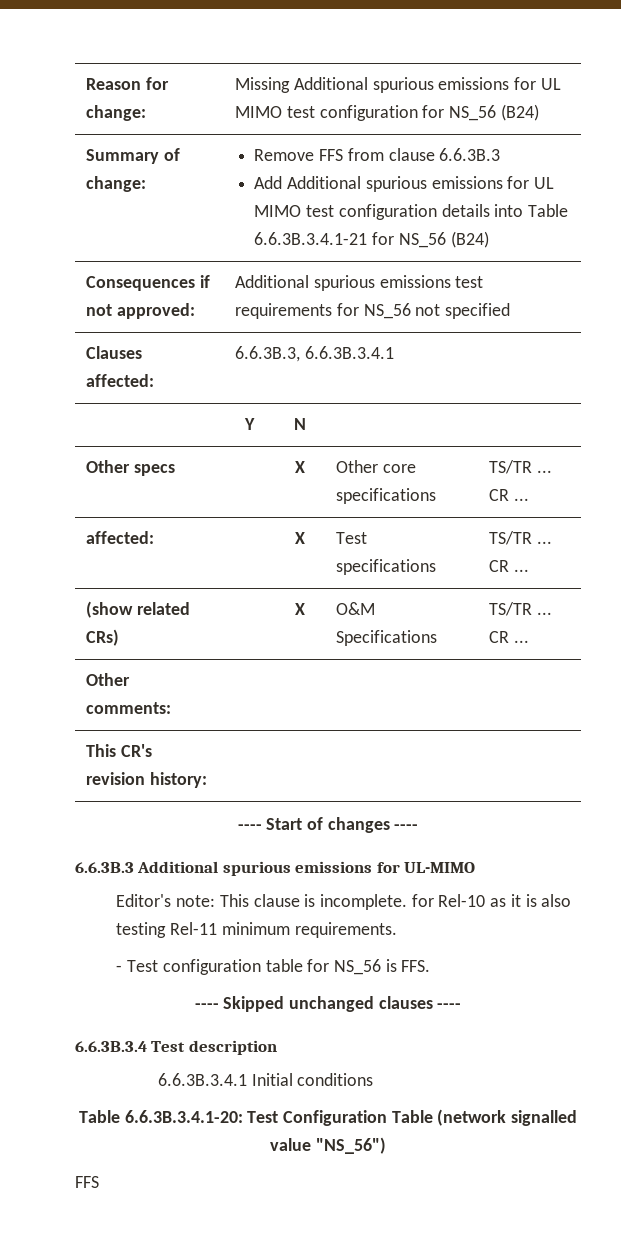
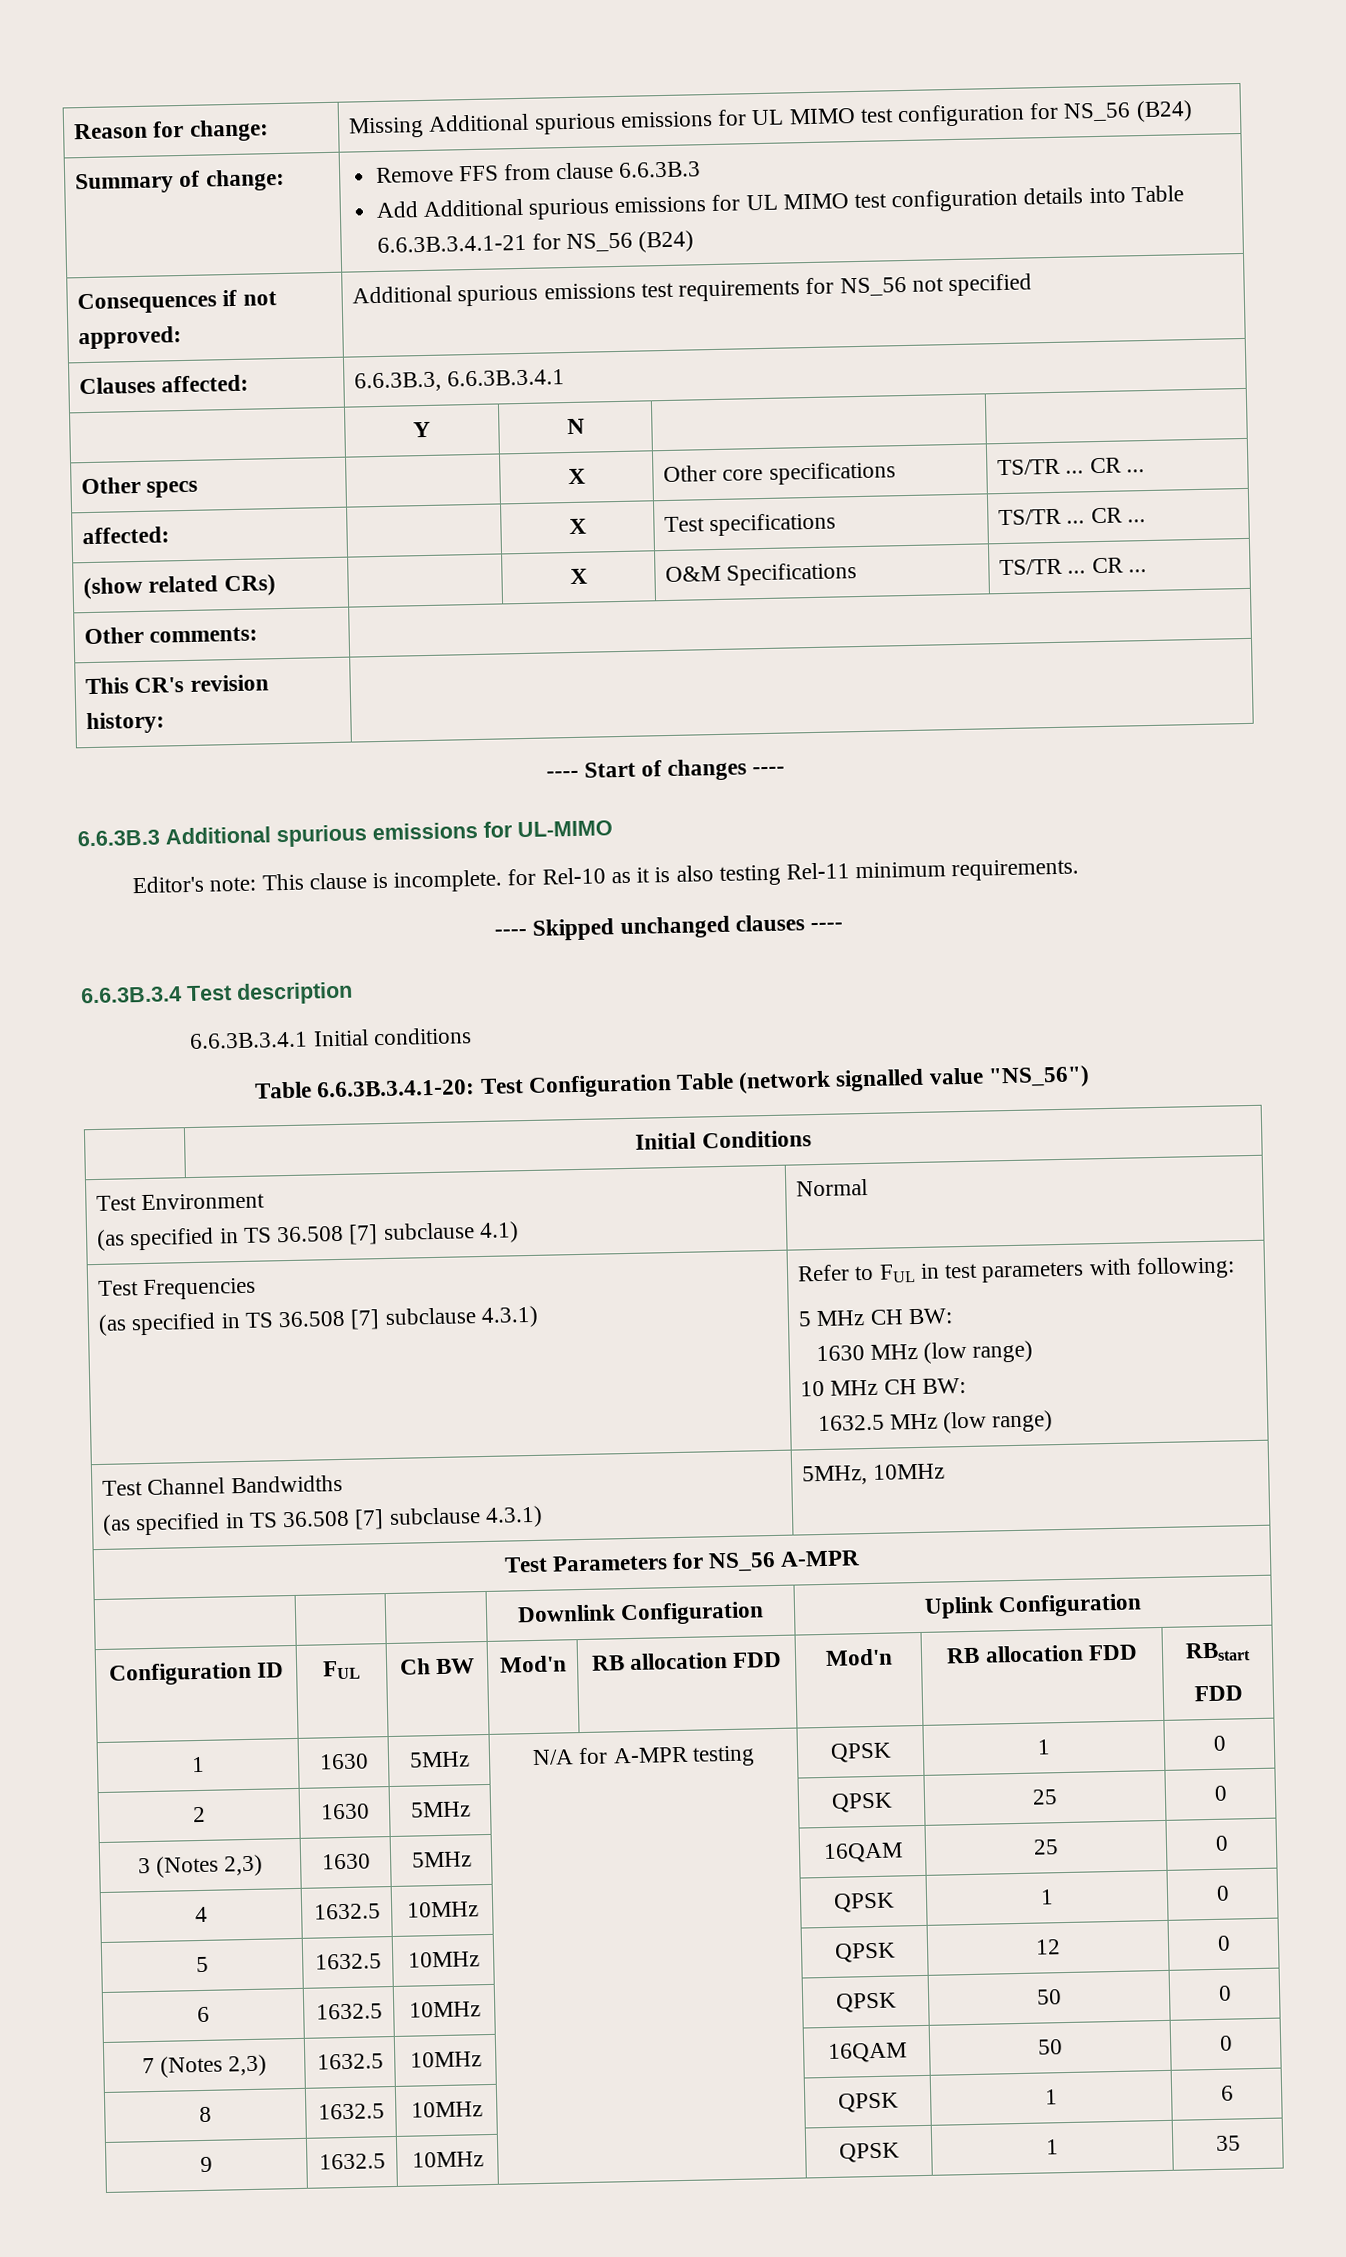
[116,959,431,975] // - Test configuration table for NS_56 is FFS. -> (1080, 870) none
[75,1176,99,1188] // FFS -> [635,1130,812,1150] [96,1192,266,1211] [96,1221,519,1251] [796,1178,869,1197] [98,1277,257,1301] [98,1305,539,1336] [797,1256,1235,1283] [798,1308,953,1327] [815,1340,1034,1364] [800,1377,966,1397] [817,1410,1054,1434] [102,1474,343,1496] [102,1505,543,1536] [802,1463,946,1486] [503,1550,861,1573] [516,1601,765,1626] [923,1593,1143,1619] [108,1661,285,1686] [322,1660,361,1680] [398,1658,476,1675] [498,1655,567,1673] [590,1651,783,1671] [824,1648,893,1666] [946,1644,1138,1664] [1185,1642,1251,1662] [1193,1685,1243,1702] [191,1756,205,1773] [318,1753,369,1770] [408,1751,470,1768] [532,1745,755,1767] [829,1742,892,1763] [1037,1739,1051,1755] [1212,1735,1227,1751] [192,1806,206,1823] [319,1803,370,1820] [409,1801,471,1818] [830,1792,893,1813] [1032,1789,1058,1805] [1213,1785,1228,1801] [137,1854,264,1878] [321,1853,371,1870] [410,1851,472,1868] [822,1842,903,1864] [1033,1839,1059,1855] [1214,1835,1229,1851] [195,1906,208,1923] [313,1903,381,1920] [406,1901,479,1918] [832,1892,895,1913] [1040,1889,1054,1905] [1215,1885,1230,1901] [196,1956,209,1973] [314,1953,382,1970] [407,1951,480,1968] [833,1942,896,1963] [1035,1939,1061,1955] [1216,1935,1231,1951] [197,2006,210,2023] [315,2003,383,2020] [408,2001,481,2018] [835,1992,897,2013] [1036,1989,1062,2005] [1217,1985,1232,2001] [141,2054,268,2078] [316,2053,384,2070] [409,2051,482,2068] [827,2042,907,2063] [1038,2039,1063,2055] [1218,2035,1233,2051] [199,2106,212,2123] [317,2103,385,2120] [410,2101,483,2118] [837,2092,899,2113] [1045,2089,1058,2105] [1220,2085,1234,2101] [200,2156,213,2173] [318,2153,386,2170] [411,2151,484,2168] [838,2142,900,2163] [1046,2139,1059,2155] [1215,2135,1241,2151] // | Initial Conditions // Test Environment // (as specified in TS 36.508 [7] subclause 4.1) | Normal // Test Frequencies // (as specified in TS 36.508 [7] subclause 4.3.1) | Refer to FUL in test parameters with following: // 5 MHz CH BW: // 1630 MHz (low range) // 10 MHz CH BW: // 1632.5 MHz (low range) // Test Channel Bandwidths // (as specified in TS 36.508 [7] subclause 4.3.1) | 5MHz, 10MHz // Test Parameters for NS_56 A-MPR // | | | Downlink Configuration | Uplink Configuration // Configuration ID | FUL | Ch BW | Mod'n | RB allocation FDD | Mod'n | RB allocation FDD | RBstart // FDD // 1 | 1630 | 5MHz | N/A for A-MPR testing | QPSK | 1 | 0 // 2 | 1630 | 5MHz | | QPSK | 25 | 0 // 3 (Notes 2,3) | 1630 | 5MHz | | 16QAM | 25 | 0 // 4 | 1632.5 | 10MHz | | QPSK | 1 | 0 // 5 | 1632.5 | 10MHz | | QPSK | 12 | 0 // 6 | 1632.5 | 10MHz | | QPSK | 50 | 0 // 7 (Notes 2,3) | 1632.5 | 10MHz | | 16QAM | 50 | 0 // 8 | 1632.5 | 10MHz | | QPSK | 1 | 6 // 9 | 1632.5 | 10MHz | | QPSK | 1 | 35

